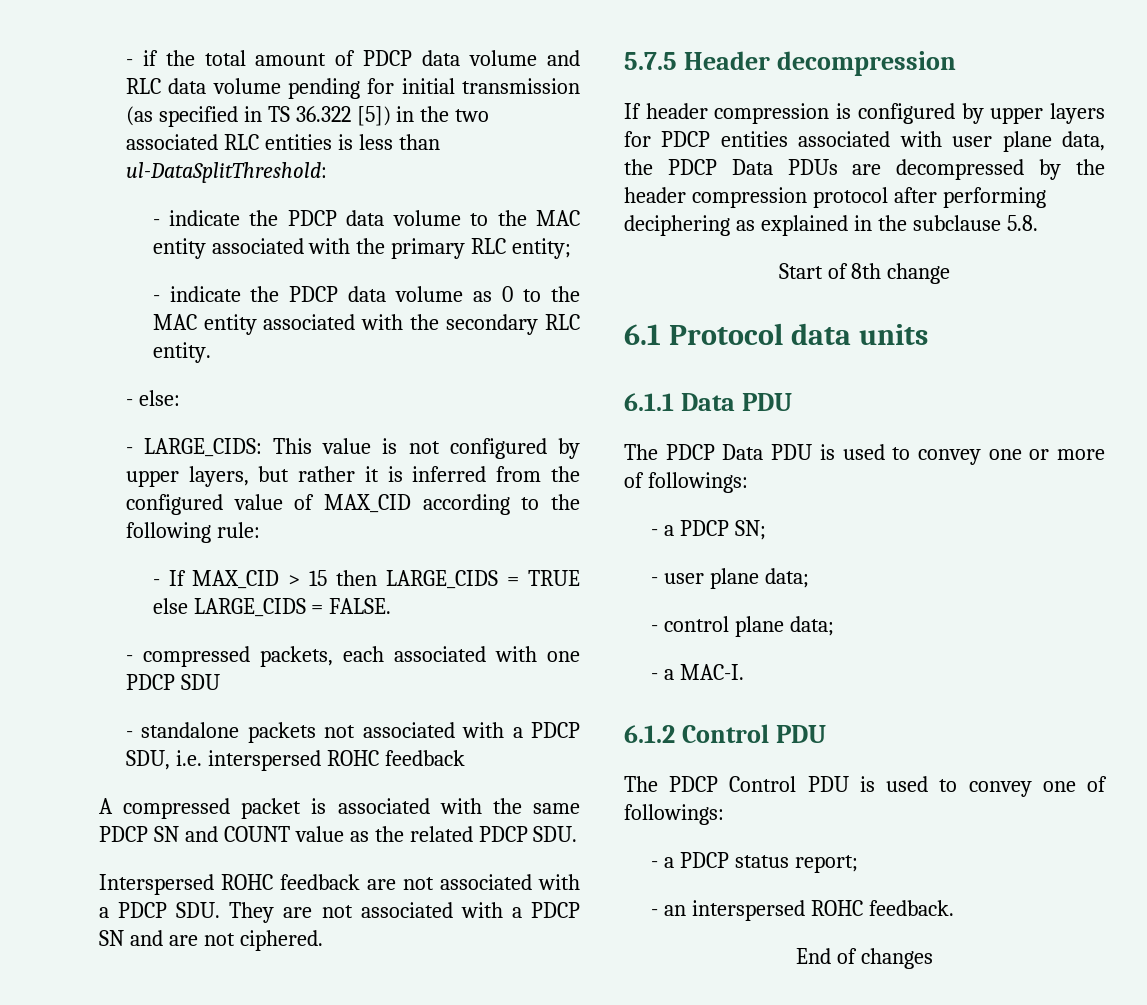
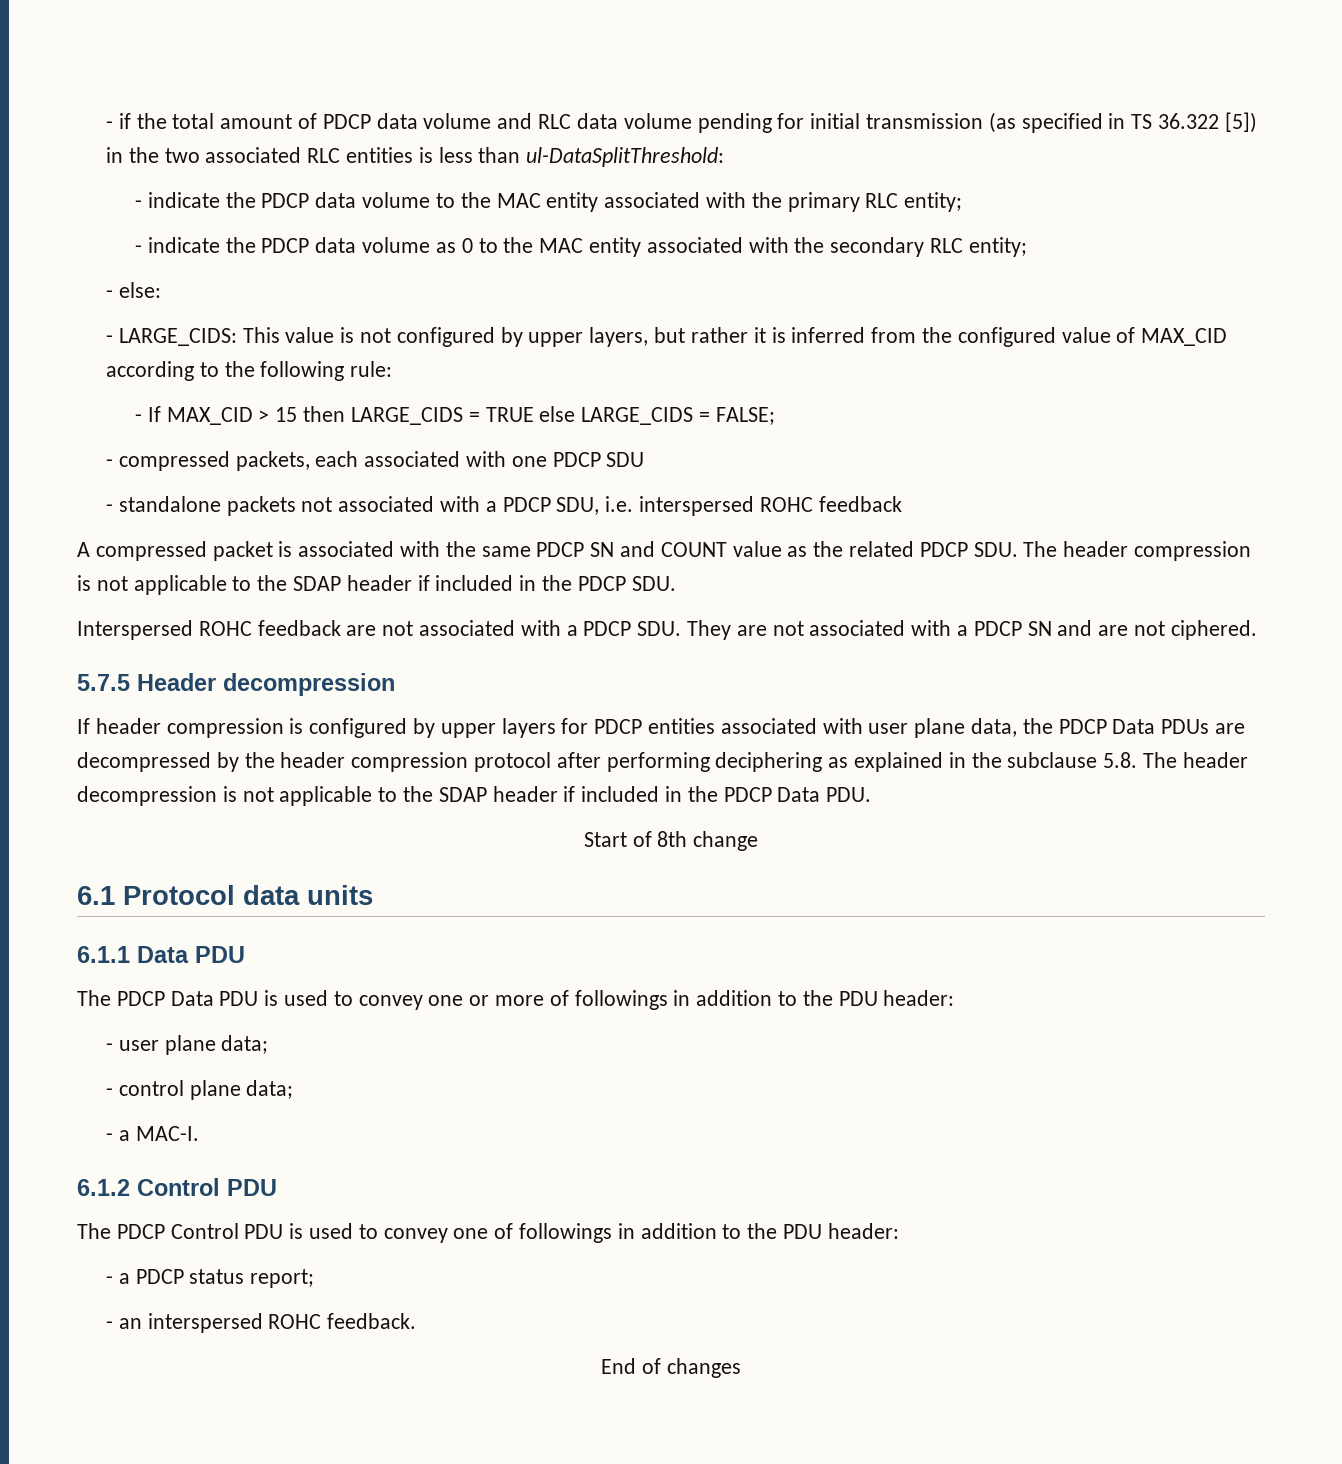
[152,342,211,363] entity. -> [968,237,1027,257] entity;
[329,598,392,614] FALSE. -> [715,407,775,425] FALSE;
(578, 834) none -> [1023,541,1252,561] [77,575,676,595] The header compression is not applicable to the SDAP header if included in the PDCP SDU.
(1038, 223) none -> [1143,752,1248,768] [77,786,872,806] The header decompression is not applicable to the SDAP header if included in the PDCP Data PDU.
[647,472,748,493] [650,520,766,540] followings: // - a PDCP SN; -> [574,990,955,1010] followings in addition to the PDU header:
[624,804,724,825] followings: -> [519,1223,899,1243] followings in addition to the PDU header:

